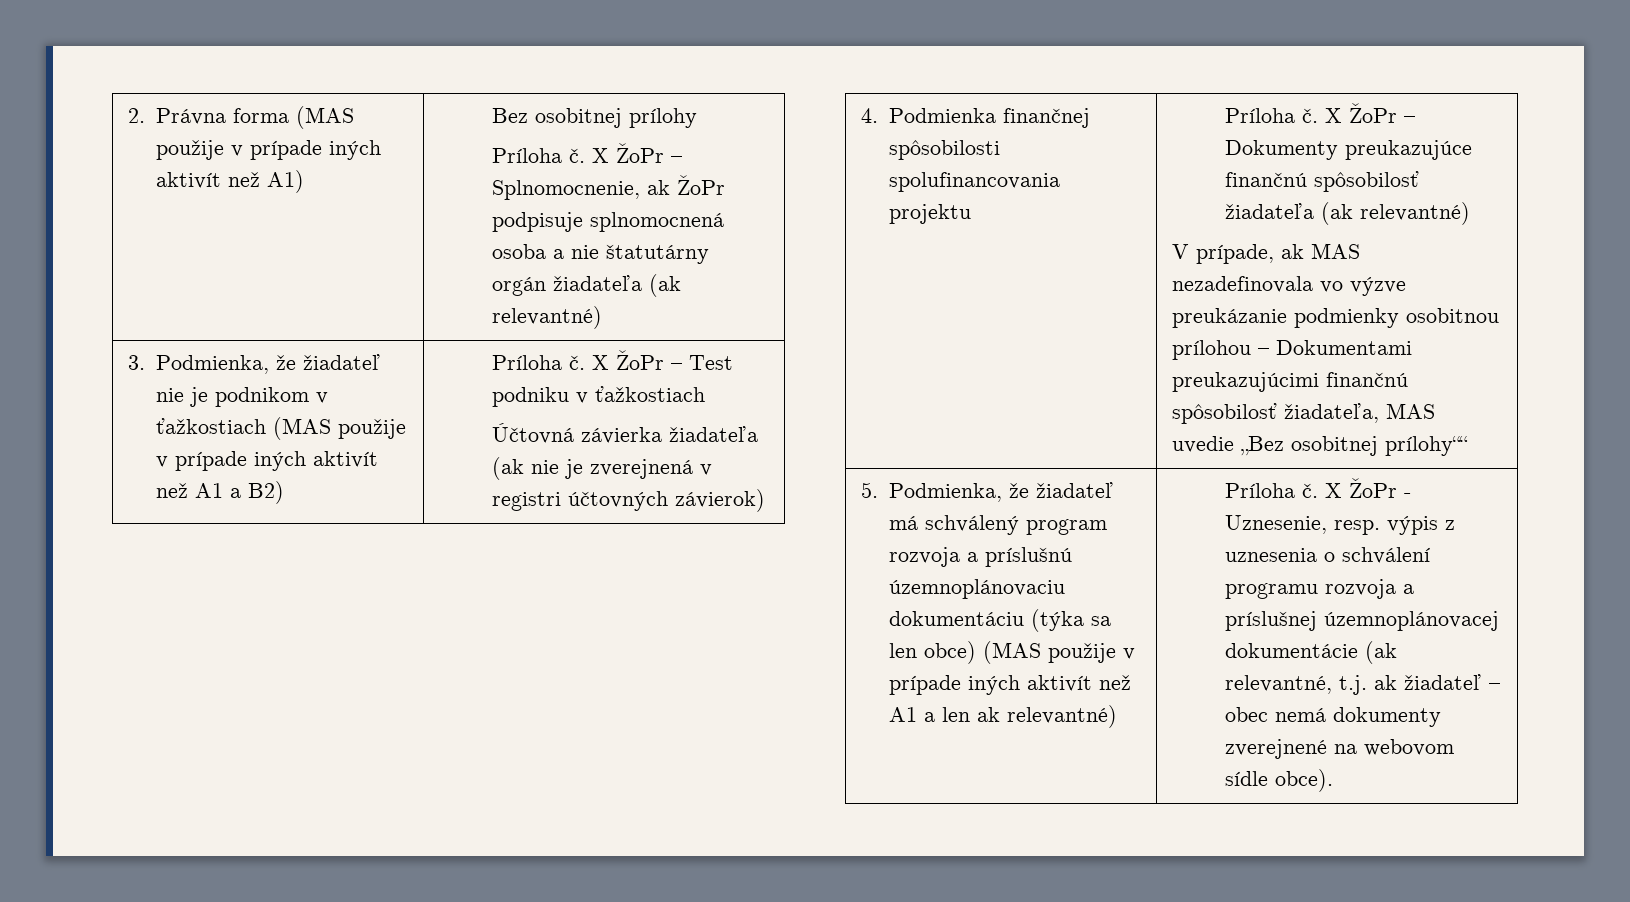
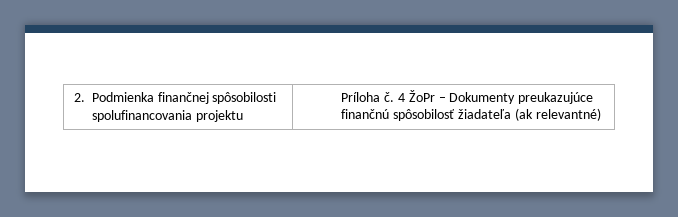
[156,106,355,129] [156,140,382,160] [156,170,305,193] [491,108,697,128] [491,143,682,163] [491,175,725,200] [491,212,724,232] [491,244,709,264] [491,274,681,297] [491,306,602,329] [128,354,382,374] [156,387,329,407] [156,417,407,440] [156,451,379,471] [156,481,285,504] [491,350,733,370] [491,386,705,407] [491,423,758,444] [491,457,712,480] [491,489,765,512] [861,108,879,123] Právna forma (MAS použije v prípade iných aktivít než A1) | Bez osobitnej prílohy // Príloha č. X ŽoPr – Splnomocnenie, ak ŽoPr podpisuje splnomocnená osoba a nie štatutárny orgán žiadateľa (ak relevantné) // 3. Podmienka, že žiadateľ nie je podnikom v ťažkostiach (MAS použije v prípade iných aktivít než A1 a B2) | Príloha č. X ŽoPr – Test podniku v ťažkostiach // Účtovná závierka žiadateľa (ak nie je zverejnená v registri účtovných závierok) // 4. -> (85, 97) none
[1324,108,1342,123] X -> [398,93,406,102] 4
[1172,243,1361,264] [1172,276,1407,296] [1172,308,1500,328] [1172,340,1413,360] [1172,372,1409,392] [1172,403,1436,424] [1172,436,1469,456] [861,482,1115,502] [889,515,1108,535] [889,547,1073,567] [889,579,1066,599] [889,609,1112,632] [889,641,1136,664] [889,675,1132,695] [889,705,1118,728] [1224,478,1411,498] [1224,515,1455,535] [1224,547,1430,564] [1224,579,1414,599] [1224,611,1499,631] [1224,641,1397,664] [1224,674,1500,695] [1224,707,1441,727] [1224,739,1454,759] [1224,769,1333,792] // V prípade, ak MAS nezadefinovala vo výzve preukázanie podmienky osobitnou prílohou – Dokumentami preukazujúcimi finančnú spôsobilosť žiadateľa, MAS uvedie „Bez osobitnej prílohy““ // 5. Podmienka, že žiadateľ má schválený program rozvoja a príslušnú územnoplánovaciu dokumentáciu (týka sa len obce) (MAS použije v prípade iných aktivít než A1 a len ak relevantné) | Príloha č. X ŽoPr - Uznesenie, resp. výpis z uznesenia o schválení programu rozvoja a príslušnej územnoplánovacej dokumentácie (ak relevantné, t.j. ak žiadateľ – obec nemá dokumenty zverejnené na webovom sídle obce). -> (601, 114) none

